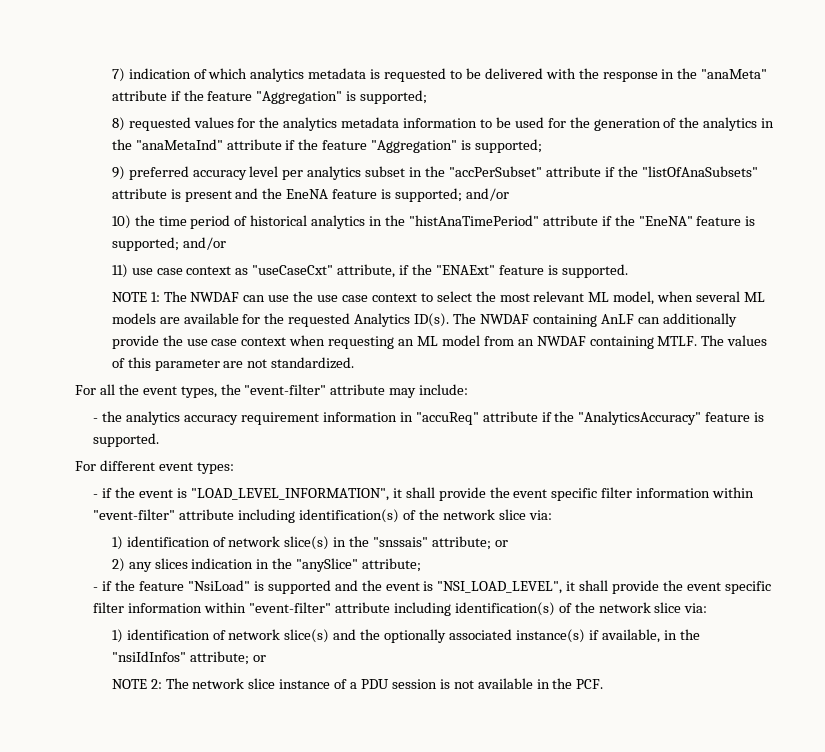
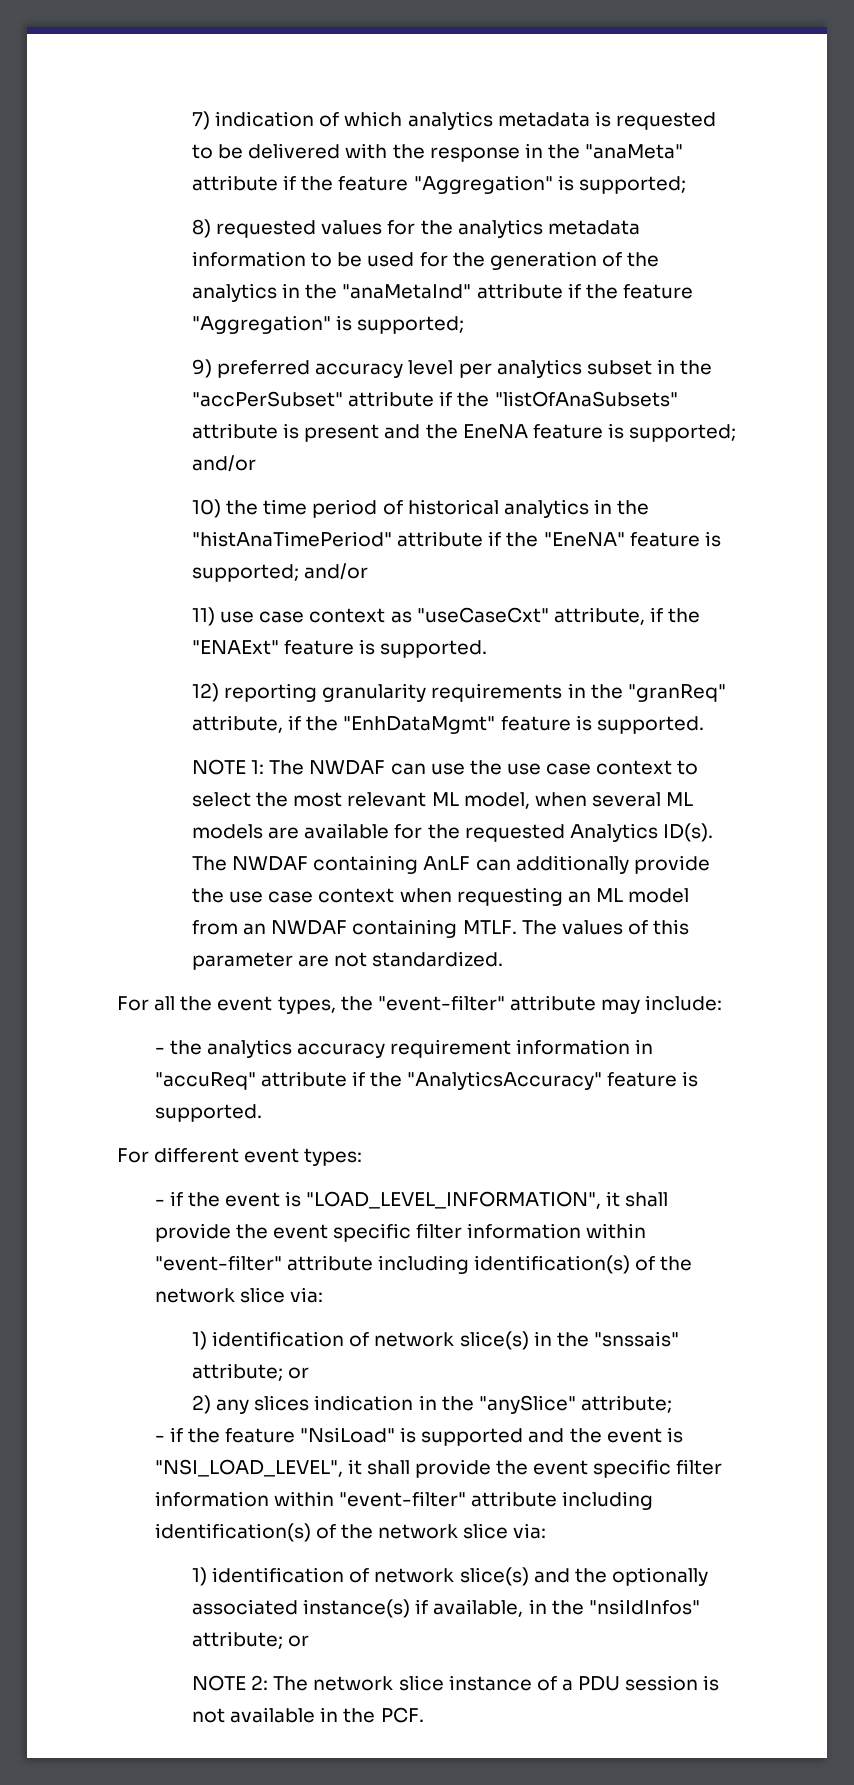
(628, 271) none -> [192,683,726,702] [192,715,704,734] // 12) reporting granularity requirements in the "granReq" attribute, if the "EnhDataMgmt" feature is supported.

